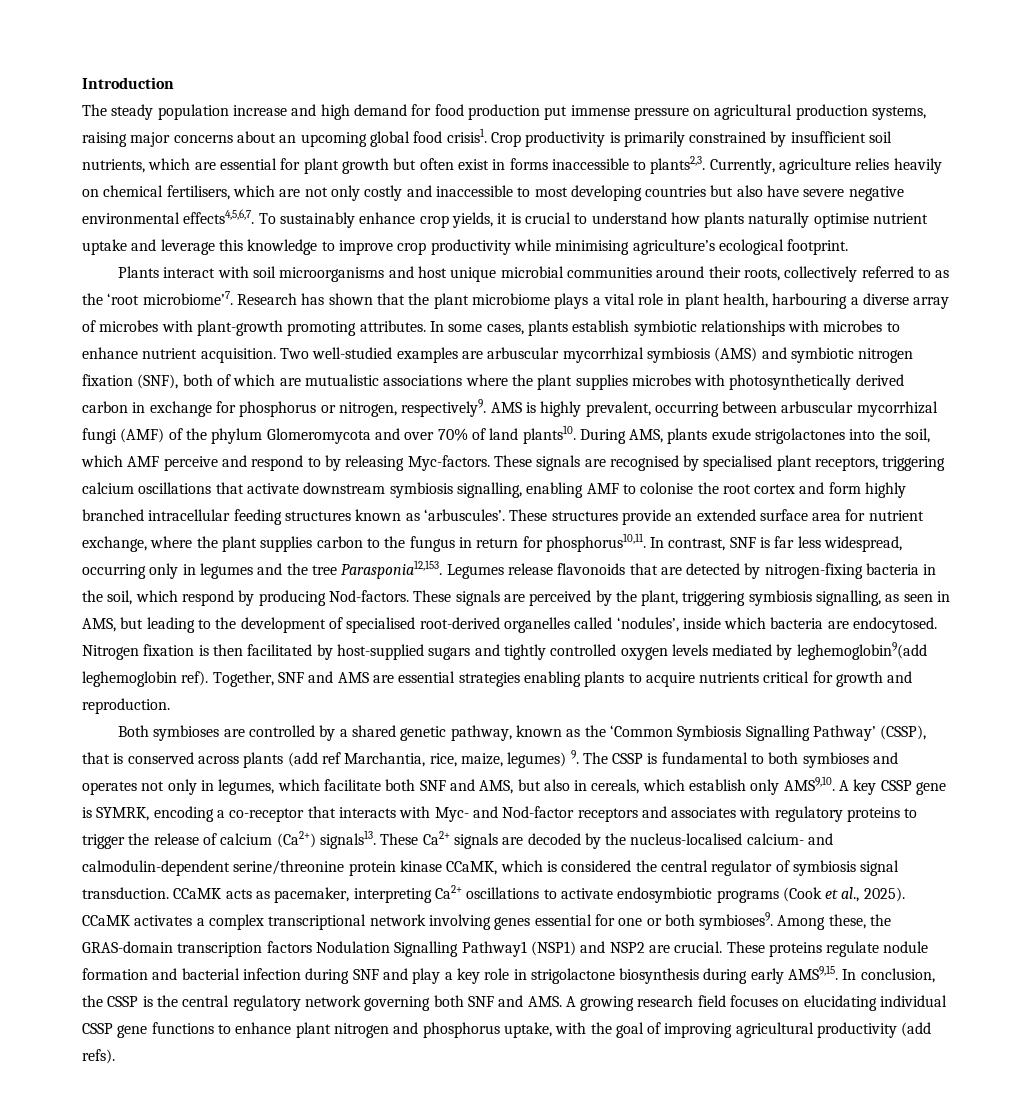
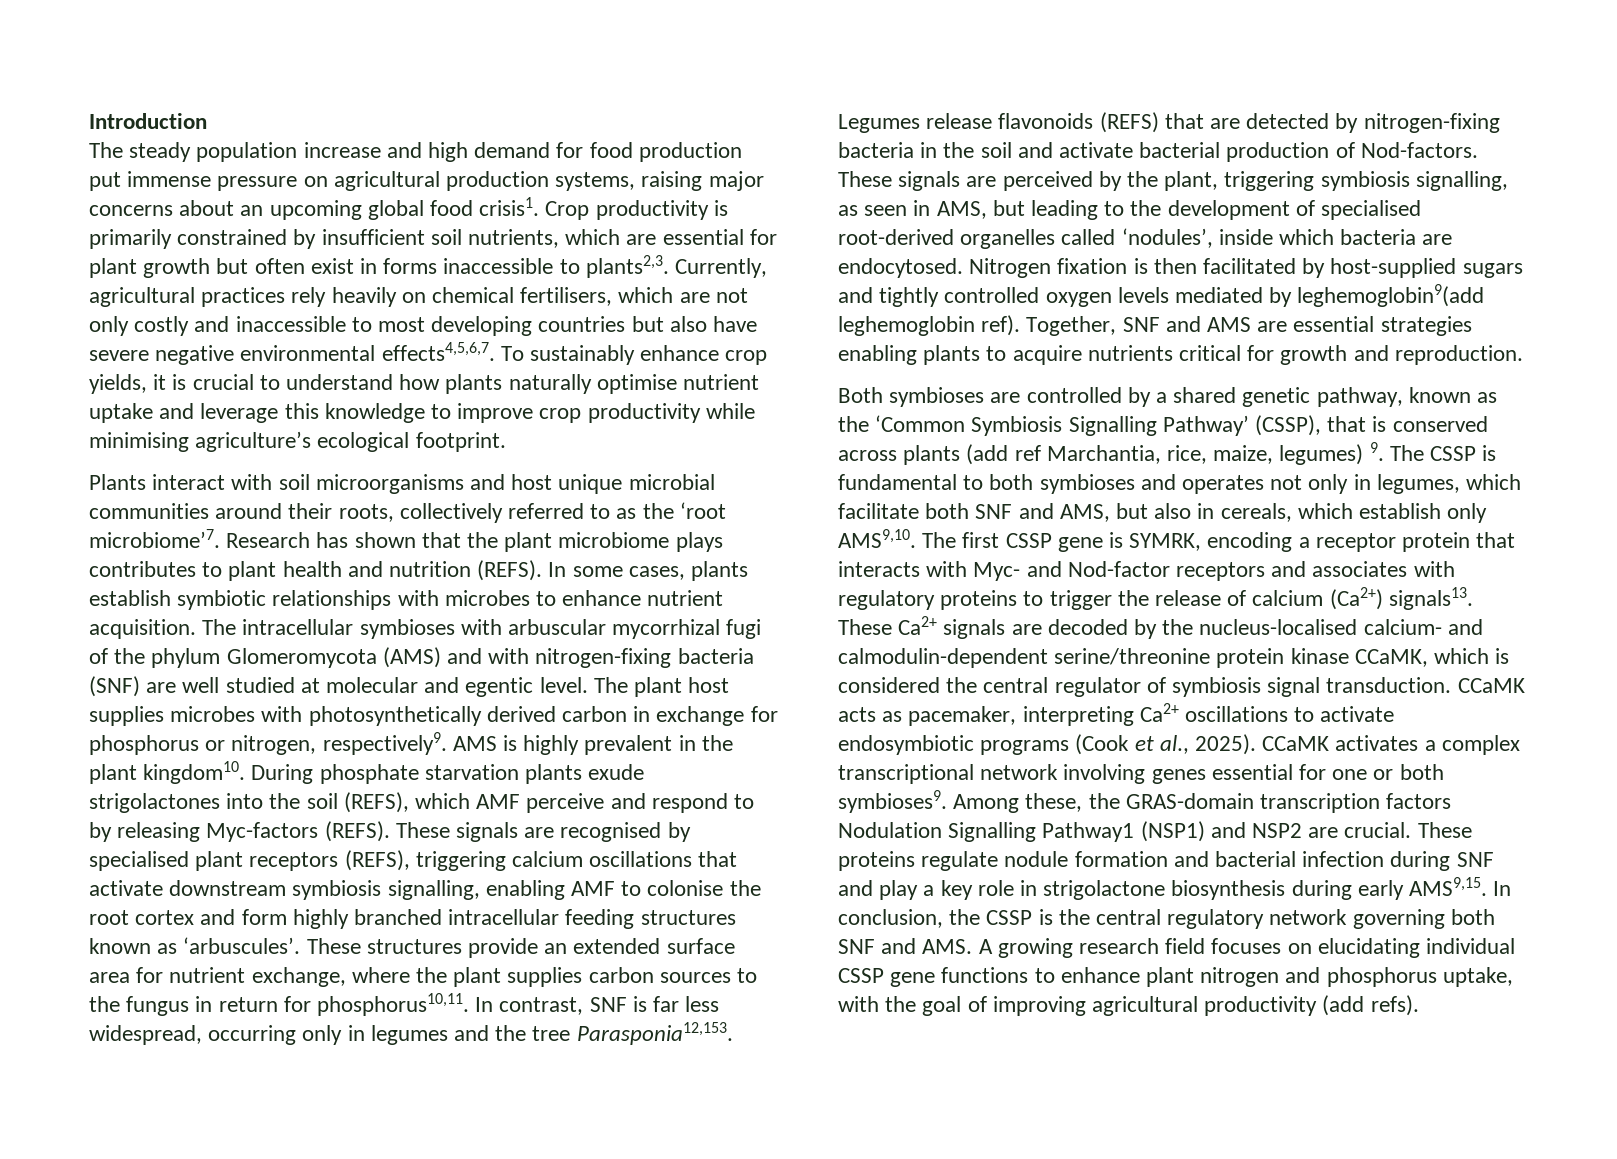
[779,158,890,174] agriculture relies -> [89,287,327,307] agricultural practices rely
[592,293,950,309] [82,320,426,336] a vital role in plant health, harbouring a diverse array of microbes with plant-growth promoting attributes. -> [89,560,543,581] contributes to plant health and nutrition (REFS).
[279,347,914,363] [82,374,573,390] Two well-studied examples are arbuscular mycorrhizal symbiosis (AMS) and symbiotic nitrogen fixation (SNF), both of which are mutualistic associations where the plant -> [202,619,762,639] [89,647,754,668] [89,676,730,697] The intracellular symbioses with arbuscular mycorrhizal fugi of the phylum Glomeromycota (AMS) and with nitrogen-fixing bacteria (SNF) are well studied at molecular and egentic level. The plant host
[585,401,938,417] [82,425,664,444] prevalent, occurring between arbuscular mycorrhizal fungi (AMF) of the phylum Glomeromycota and over 70% of land plants10. During AMS, -> [584,735,733,755] [89,761,519,784] prevalent in the plant kingdom10. During phosphate starvation
[905,428,931,443] soil, -> [306,792,409,813] soil (REFS),
[407,455,490,471] Myc-factors. -> [206,821,390,842] Myc-factors (REFS).
[815,457,879,471] receptors, -> [249,850,410,871] receptors (REFS),
(363, 542) none -> [659,972,731,983] sources
(626, 569) none -> [1099,112,1159,133] (REFS)
[107,590,326,606] soil, which respond by producing -> [980,142,1355,162] soil and activate bacterial production of
[839,779,877,795] A key -> [922,532,1000,548] The first
[229,808,305,822] co-receptor -> [1315,532,1471,552] receptor protein

